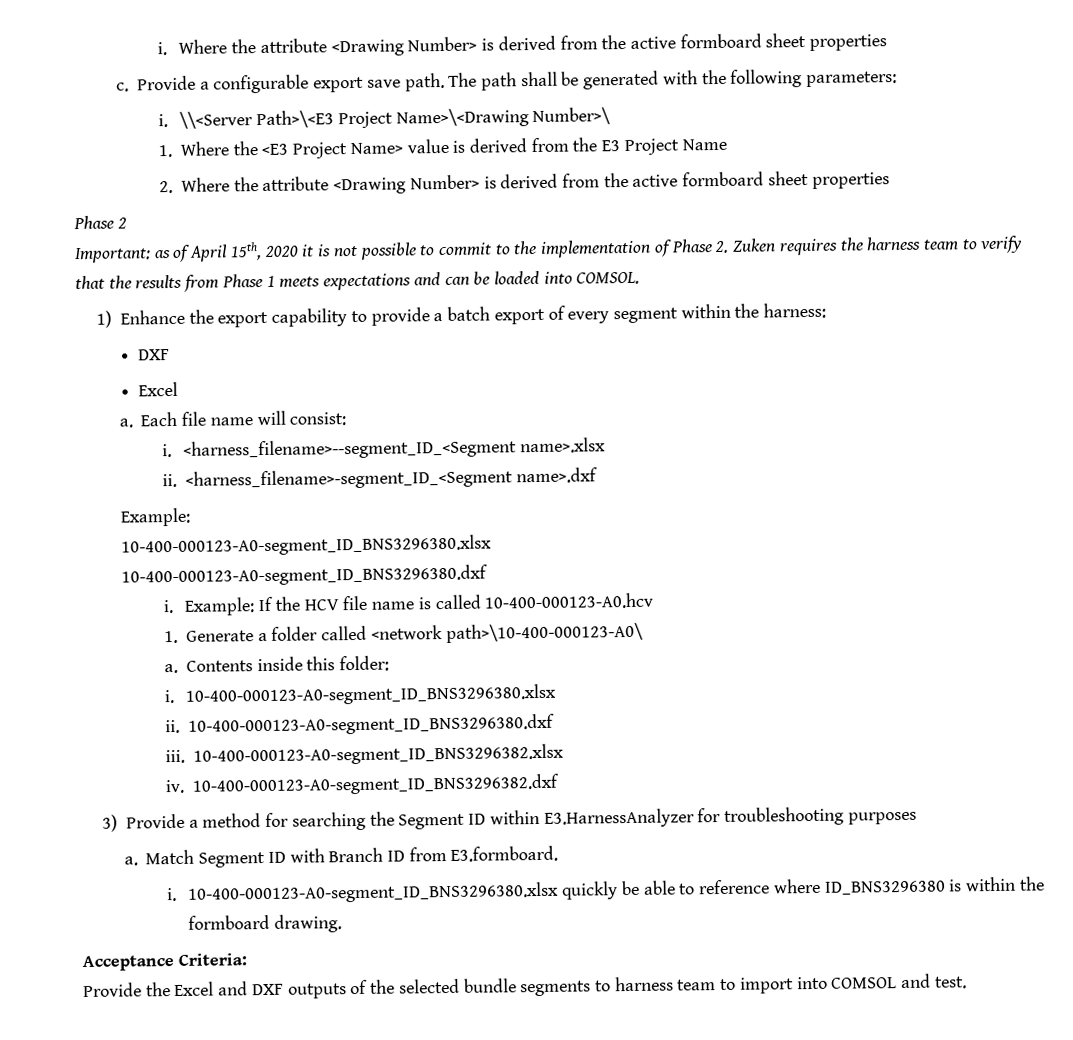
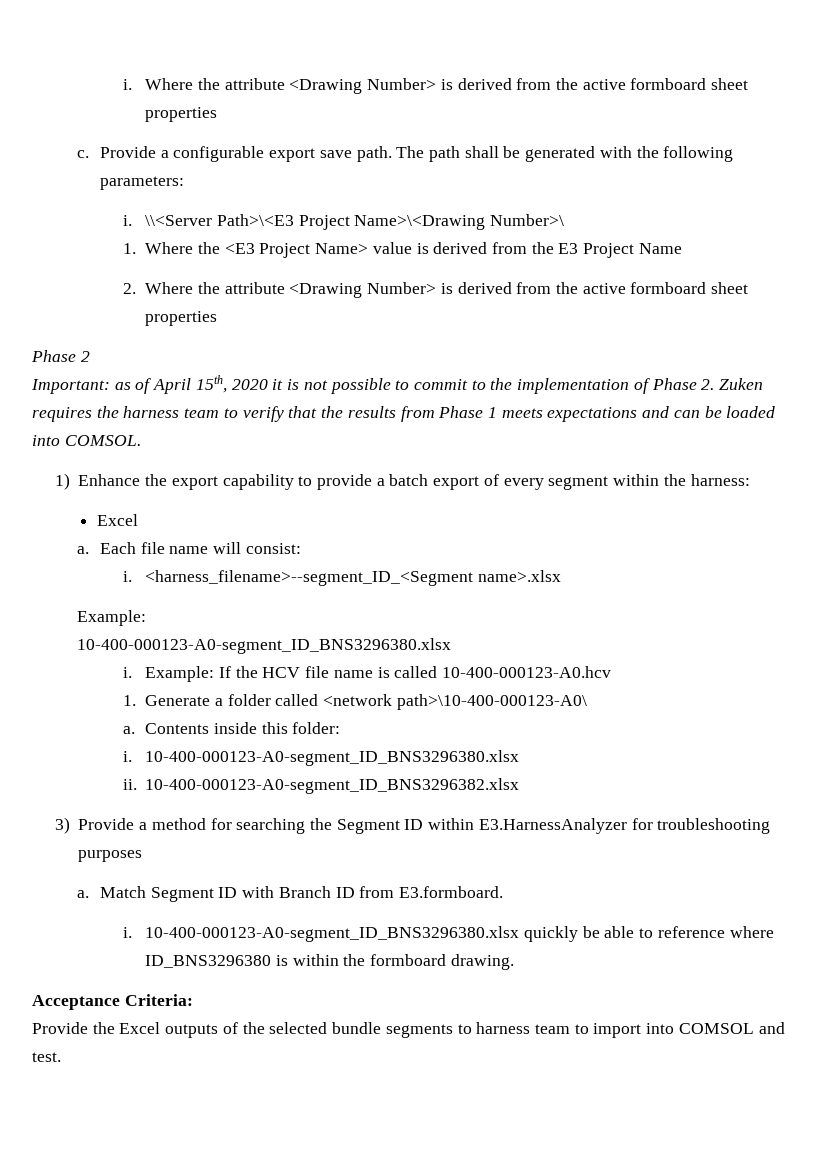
[137,349,170,361] // DXF -> (750, 480) none
[162,467,598,490] // ii. <harness_filename>-segment_ID_<Segment name>.dxf -> (561, 576) none
[120,564,488,587] // 10-400-000123-A0-segment_ID_BNS3296380.dxf -> (452, 646) none
[187,713,555,736] [165,749,186,764] 10-400-000123-A0-segment_ID_BNS3296380.dxf // iii. -> (137, 784) none
[165,773,559,796] // iv. 10-400-000123-A0-segment_ID_BNS3296382.dxf -> (520, 786) none
[218,981,284,996] and DXF -> (161, 1028) none

